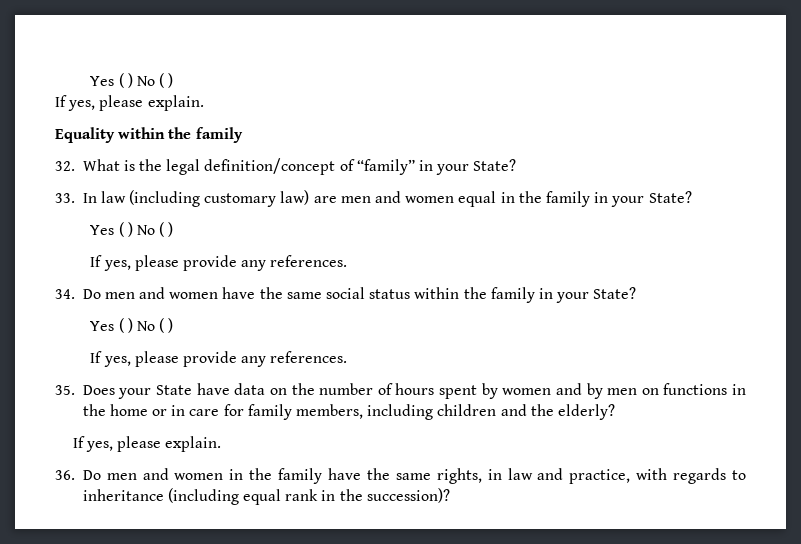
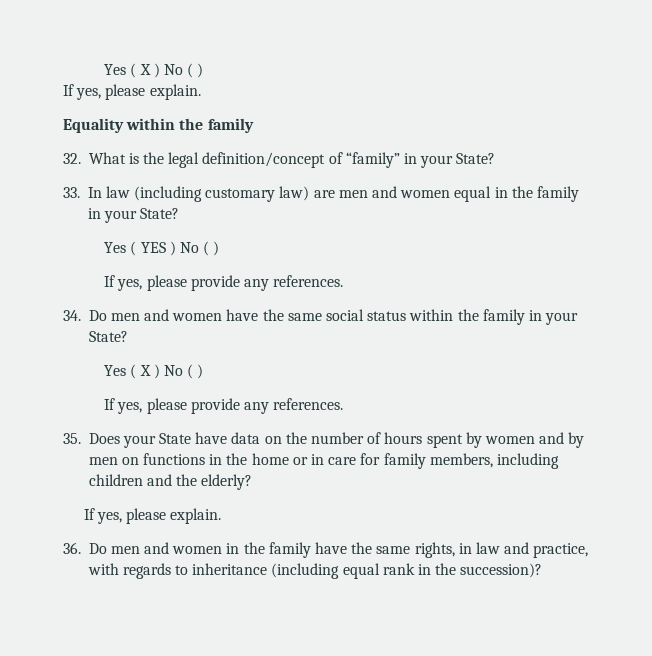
[90,73,124,88] Yes ( -> [104,63,151,78] Yes ( X
(124, 229) none -> [140,242,166,253] YES
(124, 325) none -> [139,365,151,376] X

